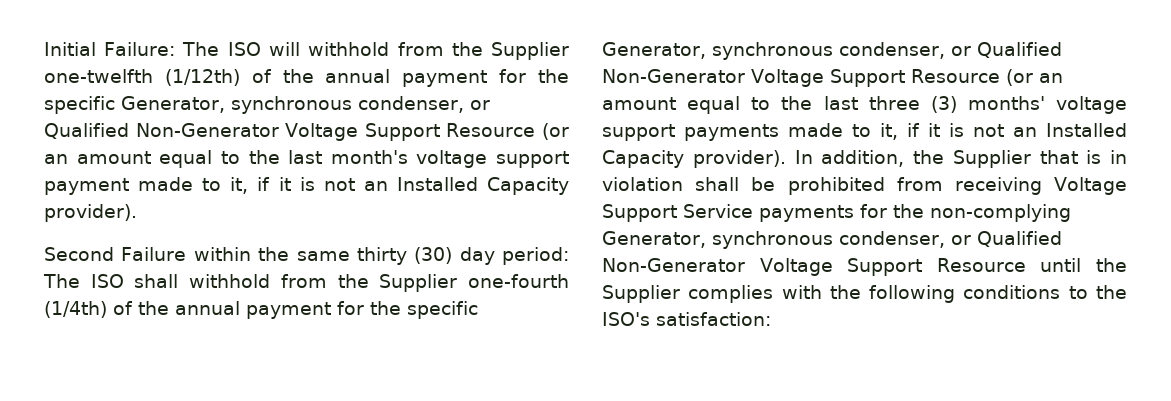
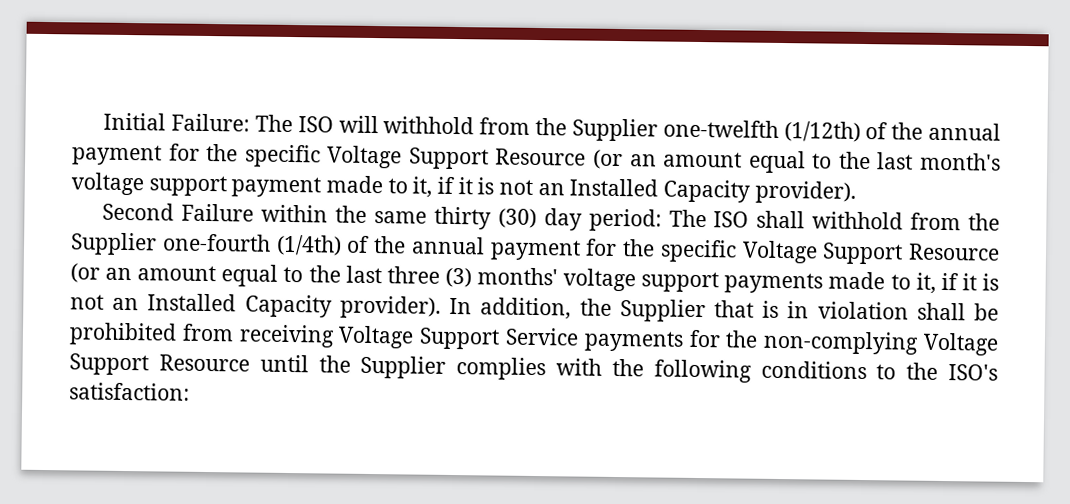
[121,96,490,114] [44,123,279,139] Generator, synchronous condenser, or Qualified Non-Generator -> (321, 156) none
[602,42,1062,60] [602,69,745,83] Generator, synchronous condenser, or Qualified Non-Generator -> (737, 251) none
[602,231,1062,249] [602,258,745,272] Generator, synchronous condenser, or Qualified Non-Generator -> (920, 342) none

